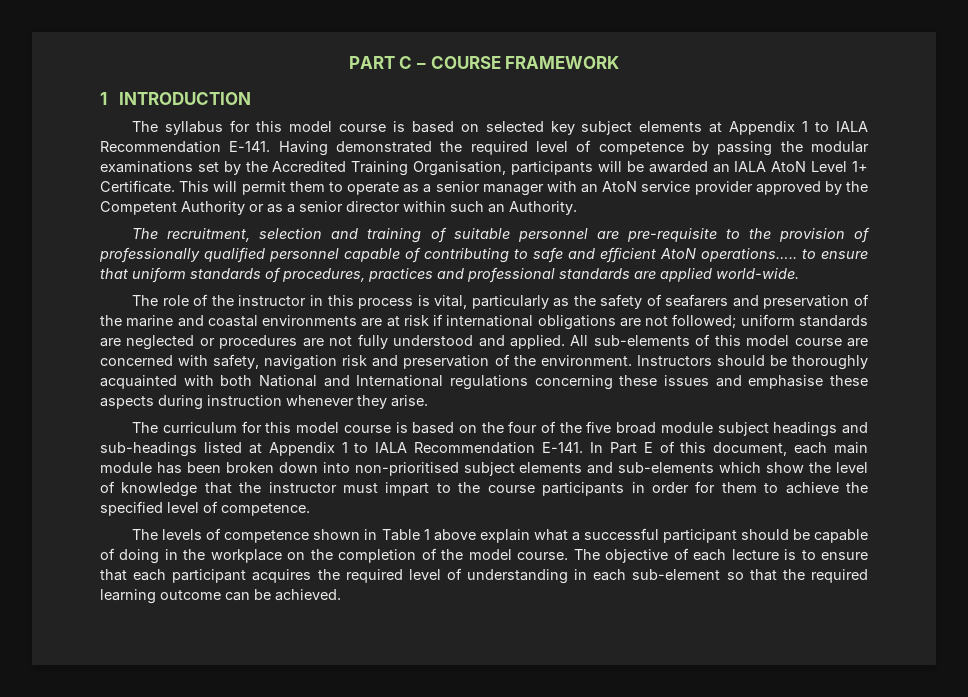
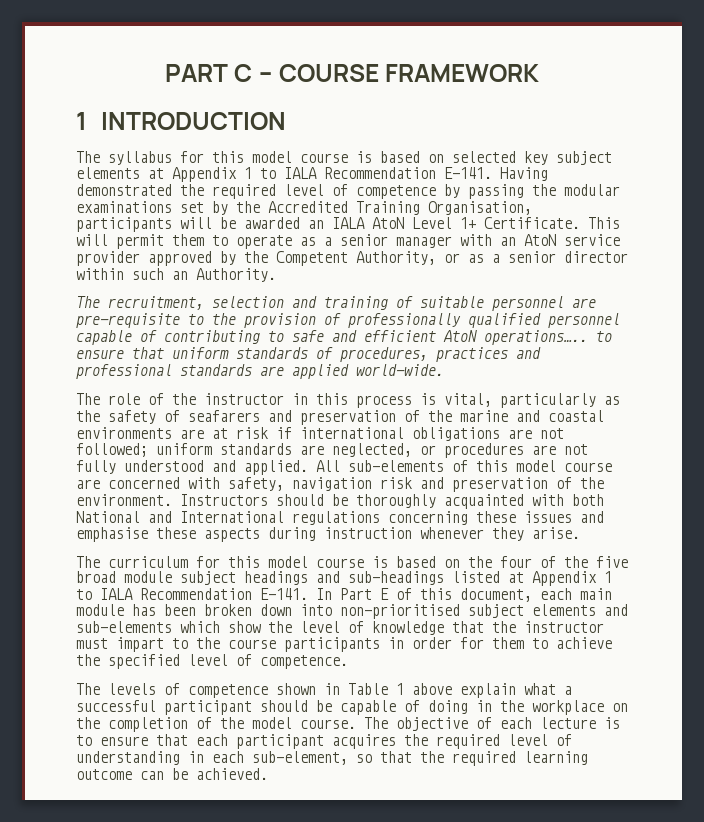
[181,201,245,215] Authority -> [356,251,436,265] Authority,
[126,335,195,350] neglected -> [332,443,412,457] neglected,
[632,569,721,580] sub-element -> [252,751,348,765] sub-element,

